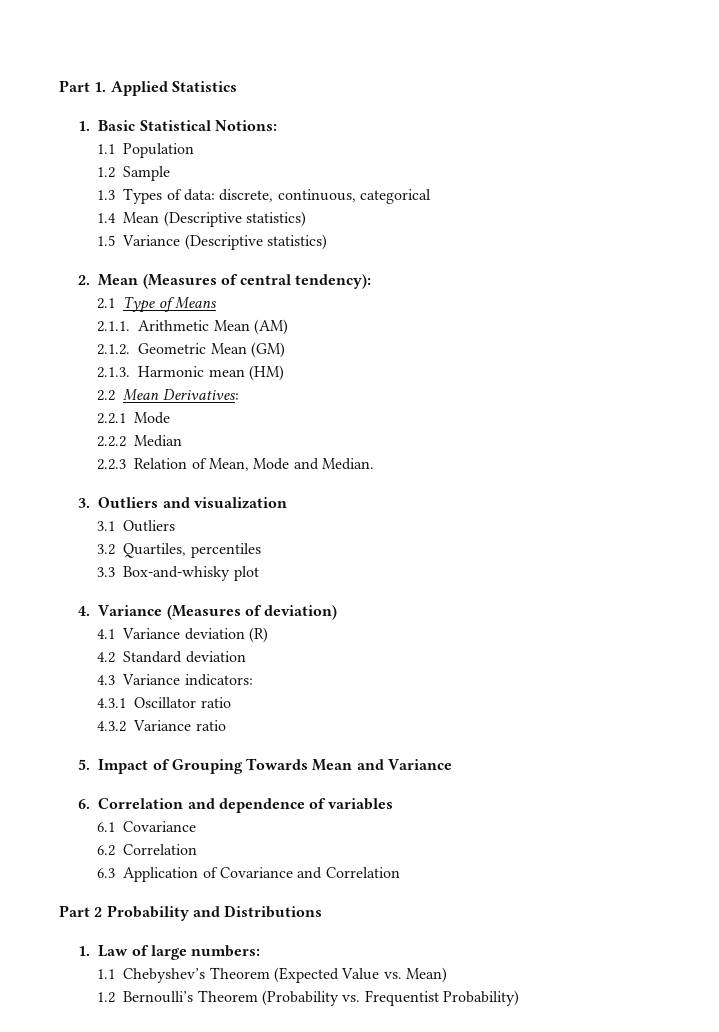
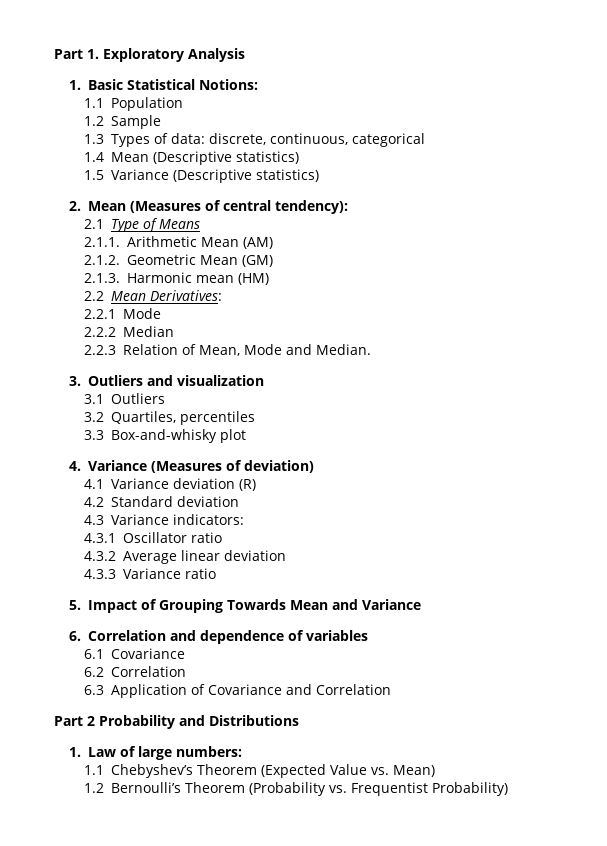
[110,81,237,96] Applied Statistics -> [103,48,245,62] Exploratory Analysis
(127, 726) none -> [122,550,286,564] [83,569,116,579] Average linear deviation // 4.3.3

